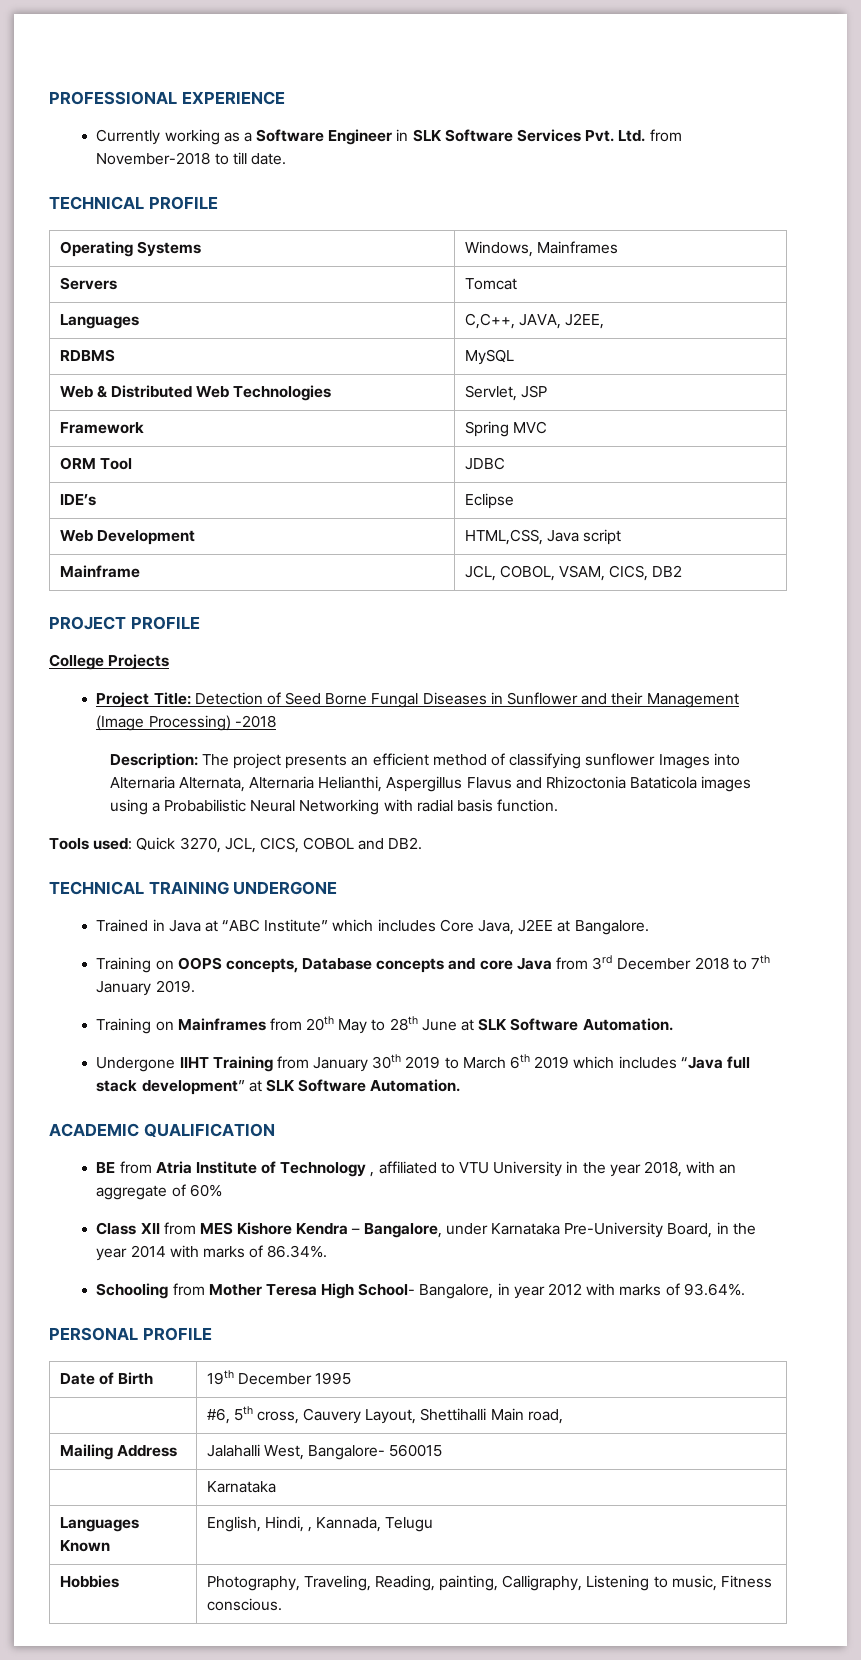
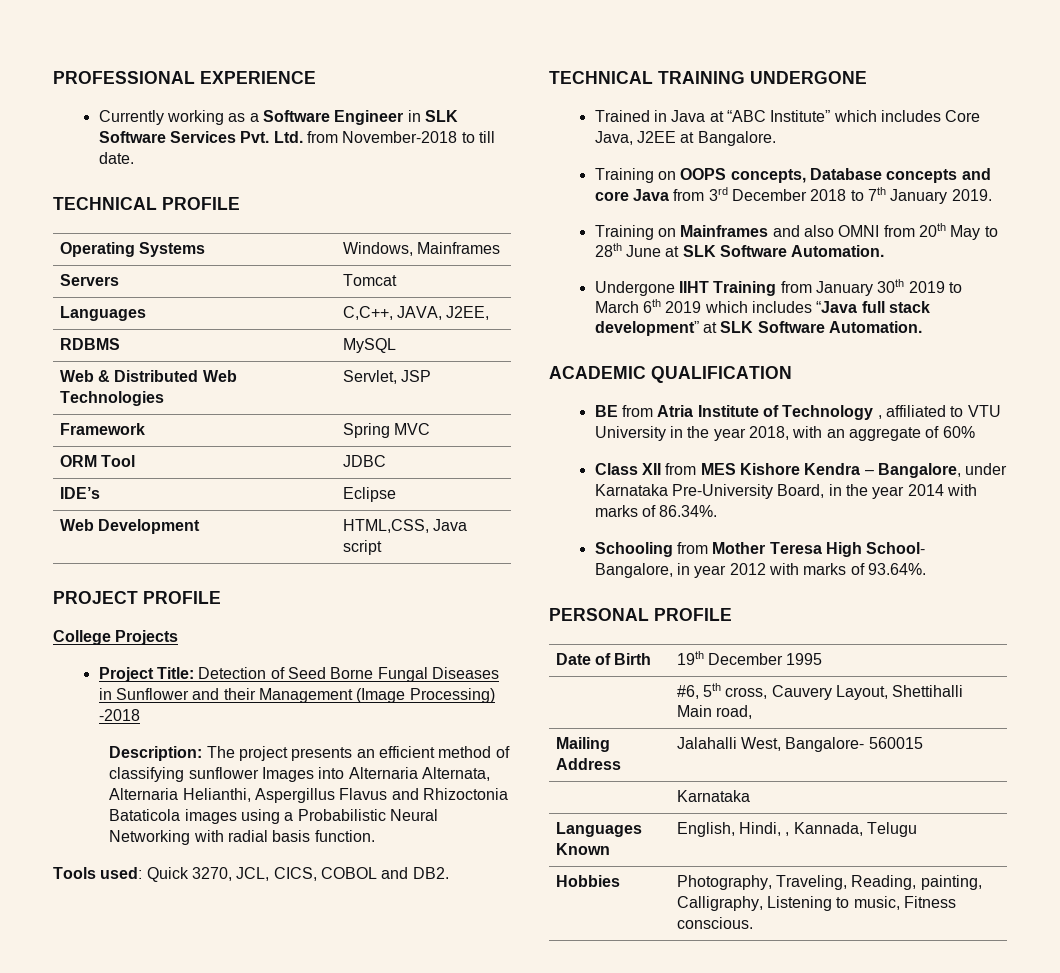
[59,565,140,578] [464,565,683,581] // Mainframe | JCL, COBOL, VSAM, CICS, DB2 -> (382, 547) none
(266, 1024) none -> [772,225,880,237] and also OMNI

